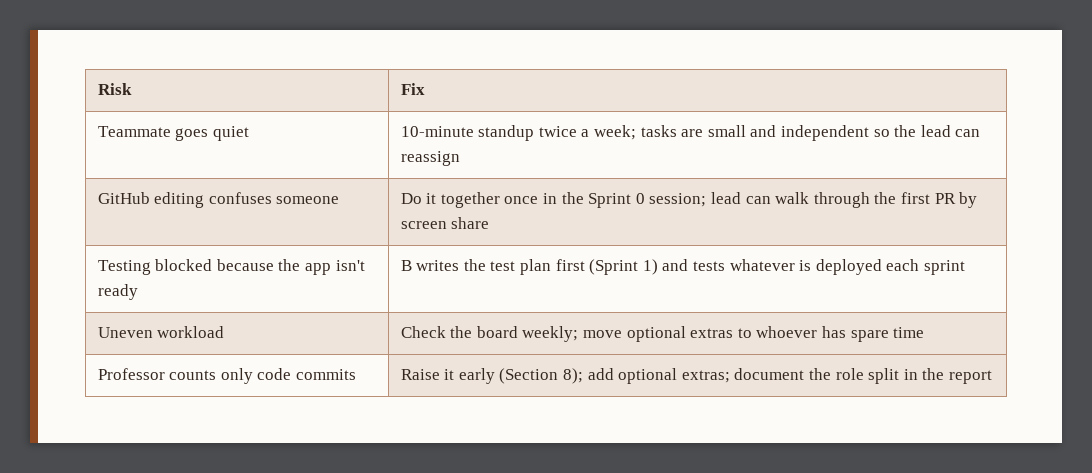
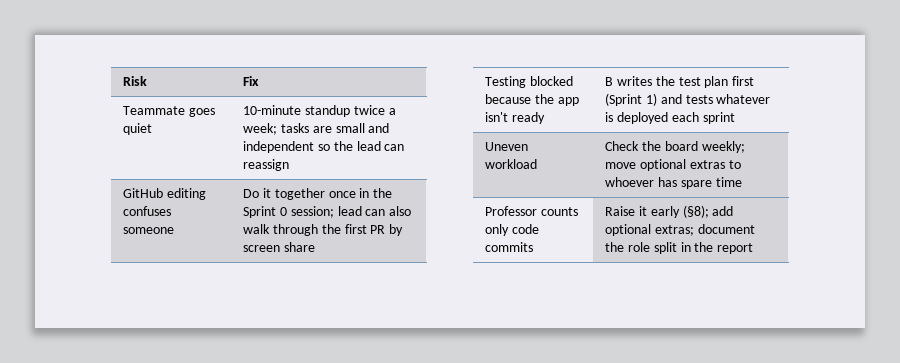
(771, 200) none -> [389,206,412,216] also
[499,368,584,384] (Section 8); -> [682,205,709,218] (§8);

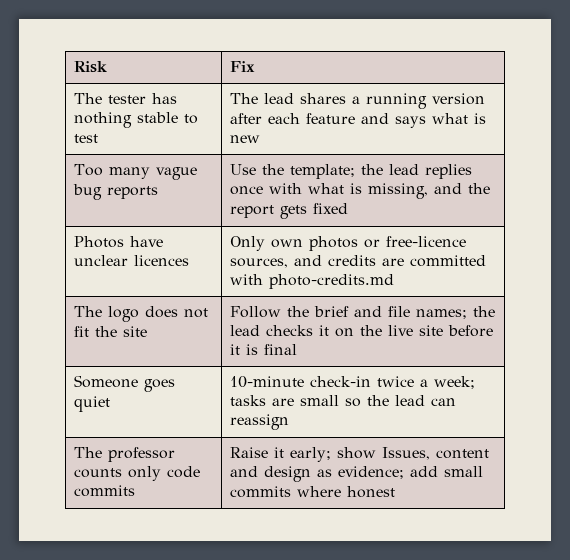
[123,106,186,115] Teammate -> [74,93,178,104] [74,112,199,128] [74,134,99,143] [230,93,486,109] [230,113,487,128] [230,135,261,143] [74,164,198,180] [73,184,159,200] [230,164,473,179] [230,183,491,199] [230,203,349,219] [74,236,164,248] [74,255,190,266] [230,236,467,251] [230,255,487,268] [230,274,395,289] [74,306,209,322] [74,326,148,337] [230,306,496,319] [230,325,494,337] [230,344,298,355] [74,375,139,388] The tester has nothing stable to test | The lead shares a running version after each feature and says what is new // Too many vague bug reports | Use the template; the lead replies once with what is missing, and the report gets fixed // Photos have unclear licences | Only own photos or free-licence sources, and credits are committed with photo-credits.md // The logo does not fit the site | Follow the brief and file names; the lead checks it on the live site before it is final // Someone
[304,105,350,117] standup -> [310,376,372,387] check-in
[368,123,390,133] [243,141,315,153] and independent -> (340, 400) none
[123,188,206,200] [123,206,172,216] [123,227,175,234] [243,188,393,200] [243,206,412,218] [243,224,404,236] [243,242,315,252] [485,76,573,88] [485,94,579,106] [485,112,545,124] [605,76,755,88] [605,93,771,106] [605,112,735,124] [485,142,529,151] [485,159,538,169] [605,141,745,153] [605,159,741,171] [605,177,742,189] [485,206,538,216] GitHub editing confuses someone | Do it together once in the Sprint 0 session; lead can also walk through the first PR by screen share // Testing blocked because the app isn't ready | B writes the test plan first (Sprint 1) and tests whatever is deployed each sprint // Uneven workload | Check the board weekly; move optional extras to whoever has spare time // Professor -> [74,447,176,462] The professor
[650,205,734,218] [605,224,755,236] [605,242,754,254] early (§8); add optional extras; document the role split in the report -> [290,447,490,462] [230,466,484,482] [230,486,396,498] early; show Issues, content and design as evidence; add small commits where honest

